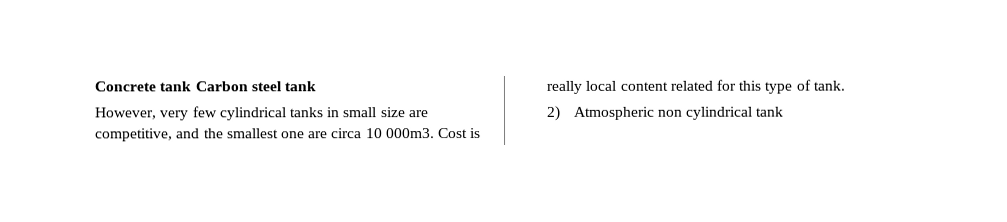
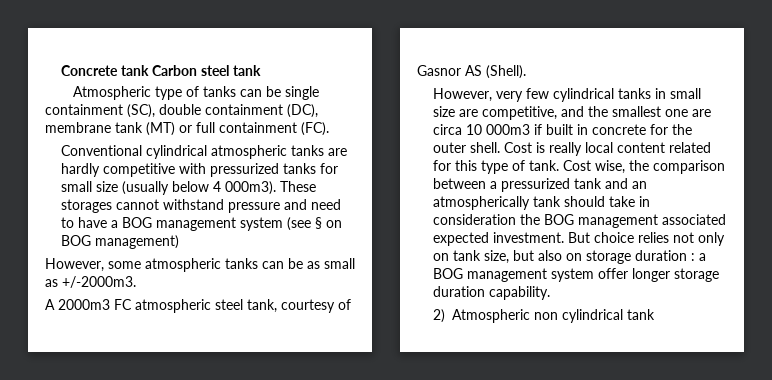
(317, 86) none -> [73,86,320,100] [45,104,318,118] [45,122,329,136] [61,145,348,159] [61,163,339,177] [61,181,317,195] [61,199,342,213] [61,217,343,231] [61,235,180,249] [45,258,355,272] [45,276,136,288] [45,299,351,313] [417,65,526,79] // Atmospheric type of tanks can be single containment (SC), double containment (DC), membrane tank (MT) or full containment (FC). // Conventional cylindrical atmospheric tanks are hardly competitive with pressurized tanks for small size (usually below 4 000m3). These storages cannot withstand pressure and need to have a BOG management system (see § on BOG management) // However, some atmospheric tanks can be as small as +/-2000m3. // A 2000m3 FC atmospheric steel tank, courtesy of Gasnor AS (Shell).
[385,128,435,139] 000m3. -> [486,124,693,135] [433,142,501,153] 000m3 if built in concrete for the outer shell.
(845, 85) none -> [563,160,726,174] [433,178,648,192] [433,196,651,210] [433,214,727,228] [433,232,726,246] [433,250,707,264] [433,268,720,282] [433,286,551,300] Cost wise, the comparison between a pressurized tank and an atmospherically tank should take in consideration the BOG management associated expected investment. But choice relies not only on tank size, but also on storage duration : a BOG management system offer longer storage duration capability.

